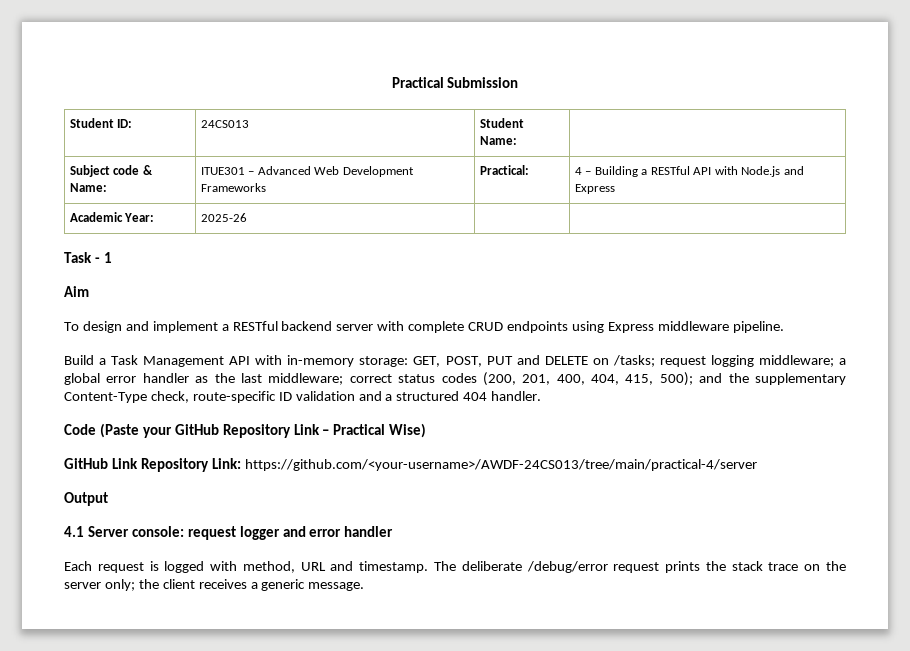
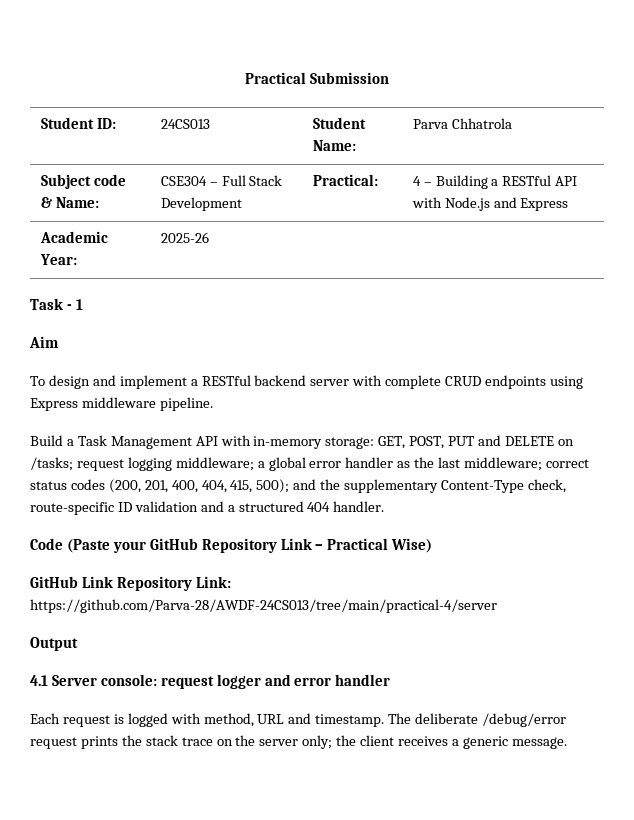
(517, 140) none -> [412,118,512,129] Parva Chhatrola
[200,166,340,175] ITUE301 – Advanced Web -> [160,175,283,186] CSE304 – Full Stack
[200,183,266,192] Frameworks -> (242, 204) none
[244,459,757,471] https://github.com/<your-username>/AWDF-24CS013/tree/main/practical-4/server -> [30,599,497,613] https://github.com/Parva-28/AWDF-24CS013/tree/main/practical-4/server

